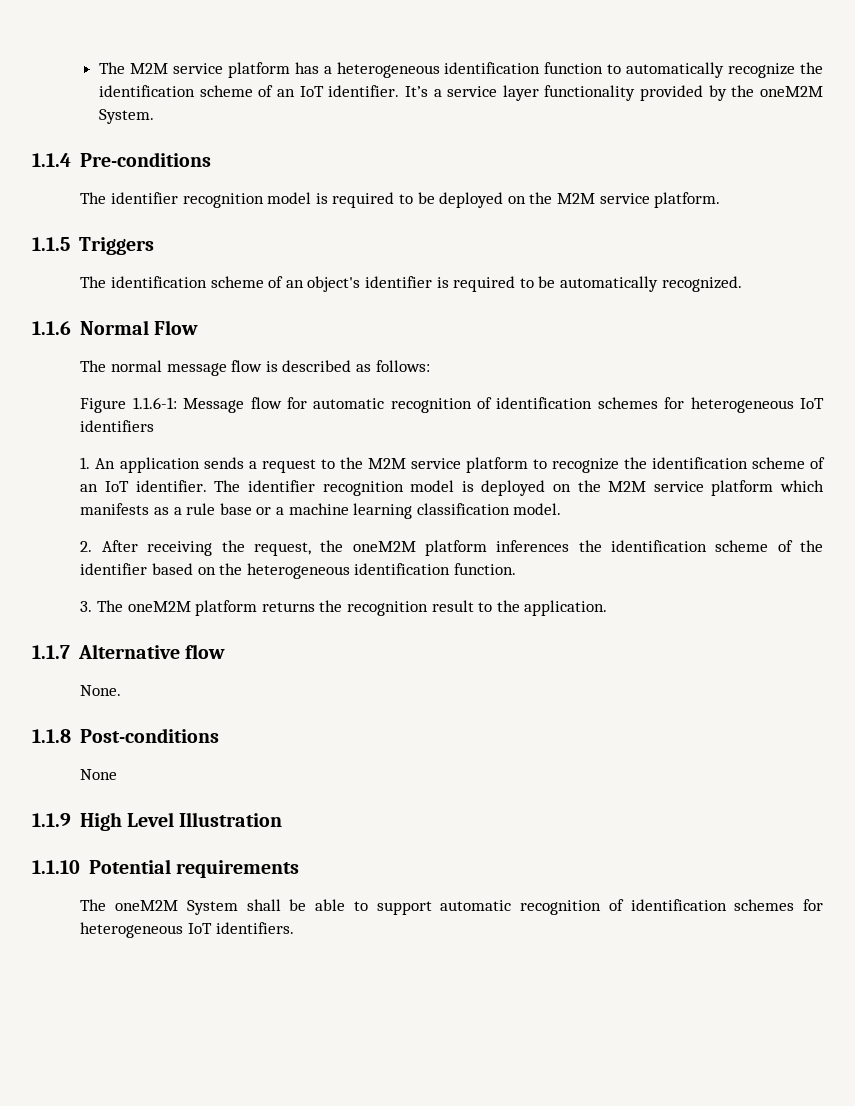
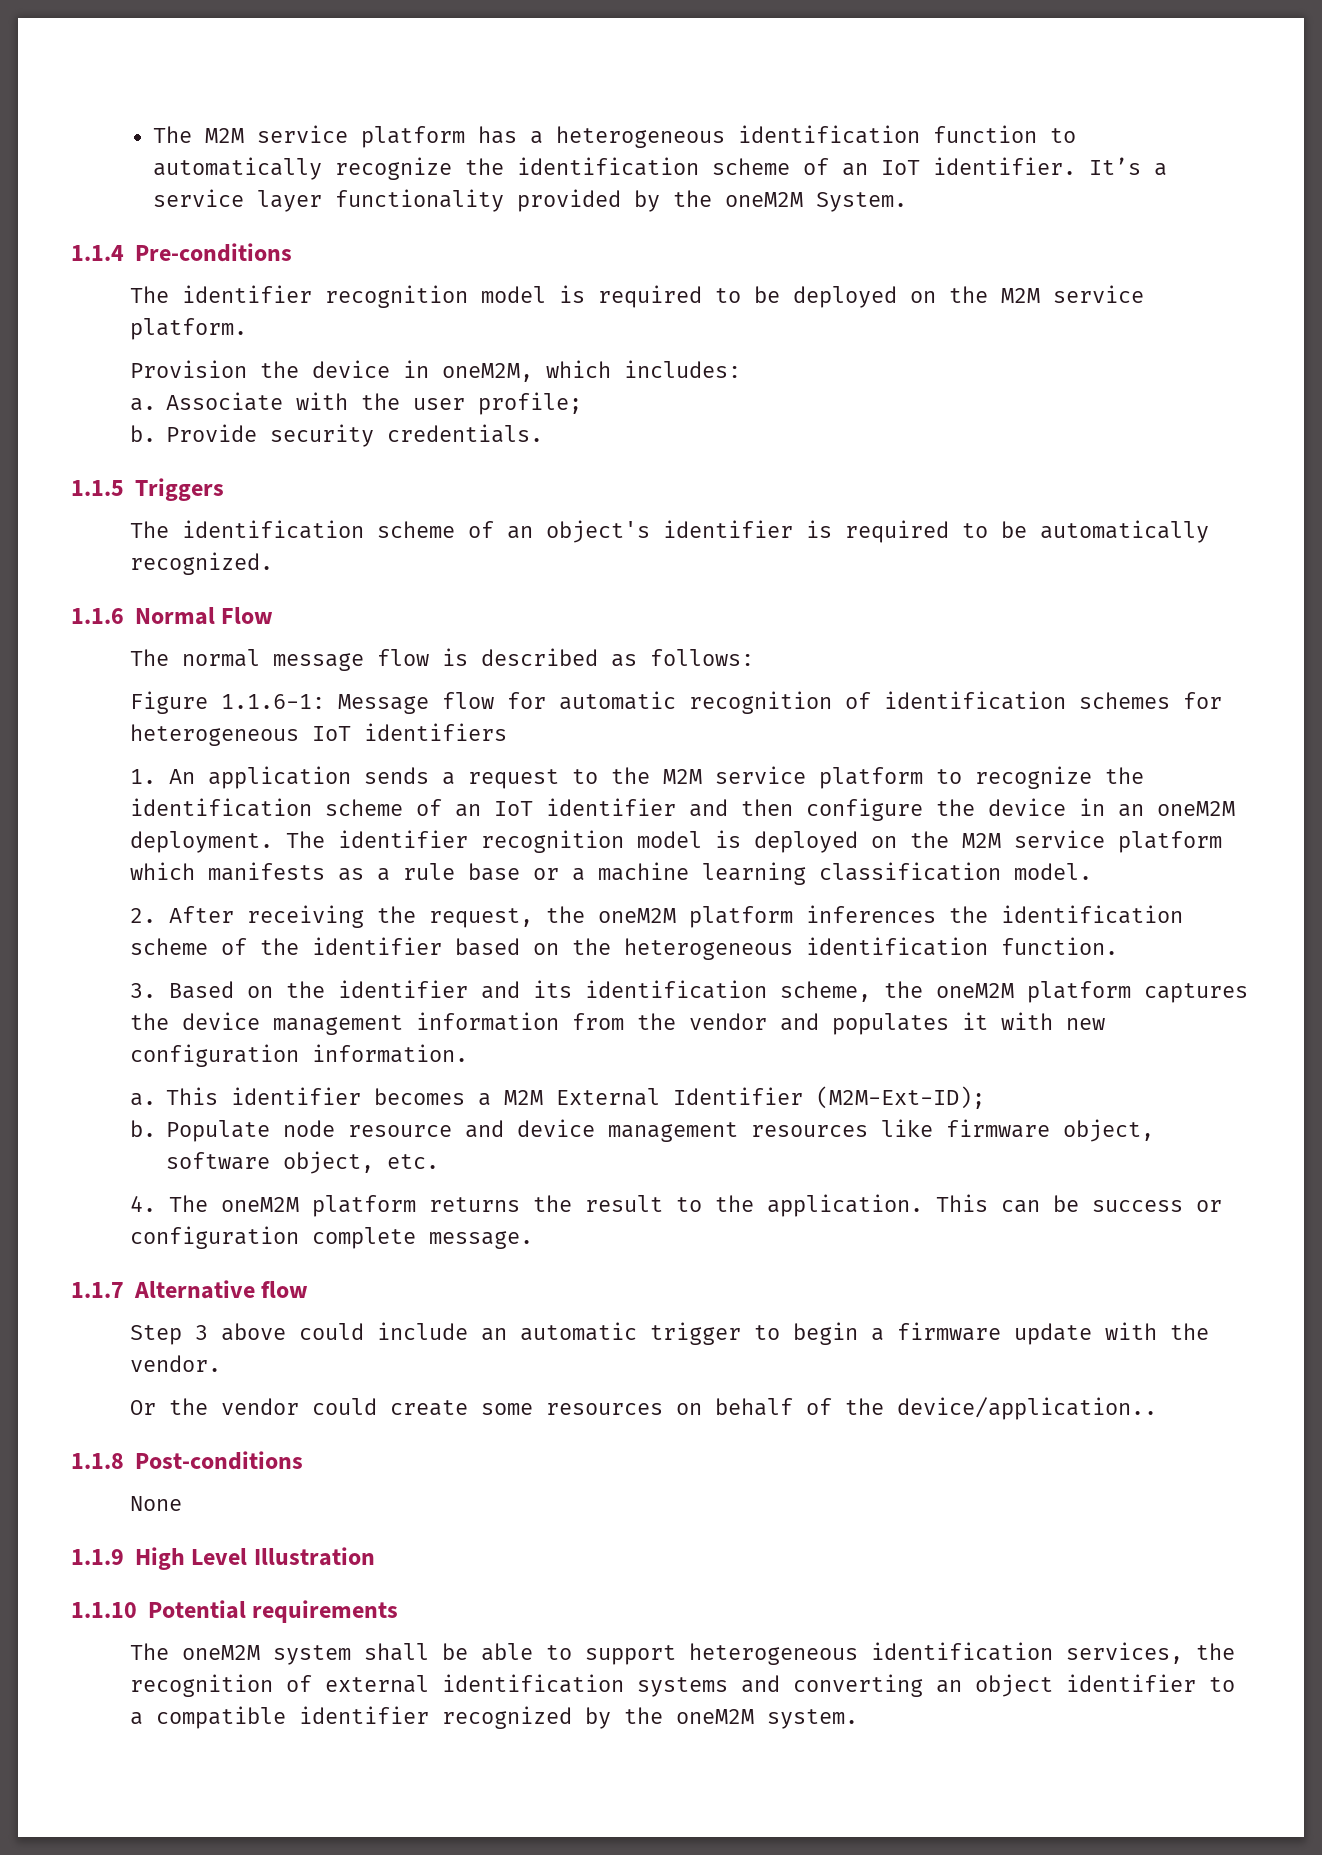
(721, 200) none -> [129,360,741,382] [129,392,583,415] [129,424,544,447] // Provision the device in oneM2M, which includes: // a. Associate with the user profile; // b. Provide security credentials.
[135,480,207,492] identifier. -> [545,798,1235,821] [129,831,273,853] identifier and then configure the device in an oneM2M deployment.
(93, 606) none -> [168,980,1248,1003] [129,1012,1105,1035] [129,1044,468,1067] [129,1086,986,1109] [129,1119,1155,1142] [166,1151,440,1174] [129,1196,156,1212] Based on the identifier and its identification scheme, the oneM2M platform captures the device management information from the vendor and populates it with new configuration information. // a. This identifier becomes a M2M External Identifier (M2M-Ext-ID); // b. Populate node resource and device management resources like firmware object, software object, etc. // 4.
[346,601,428,616] recognition -> (572, 1203) none
[32,644,225,659] [80,685,122,696] // 1.1.7 Alternative flow // None. -> [935,1194,1222,1213] [129,1226,533,1249] [71,1280,309,1299] [129,1322,1209,1345] [129,1355,221,1372] [129,1397,1157,1420] This can be success or configuration complete message. // 1.1.7 Alternative flow // Step 3 above could include an automatic trigger to begin a firmware update with the vendor. // Or the vendor could create some resources on behalf of the device/application..
[186,900,238,915] System -> [272,1645,351,1665] system
[440,899,823,915] [80,922,294,938] automatic recognition of identification schemes for heterogeneous IoT identifiers. -> [688,1642,1235,1665] [129,1674,1235,1697] [129,1706,858,1729] heterogeneous identification services, the recognition of external identification systems and converting an object identifier to a compatible identifier recognized by the oneM2M system.

